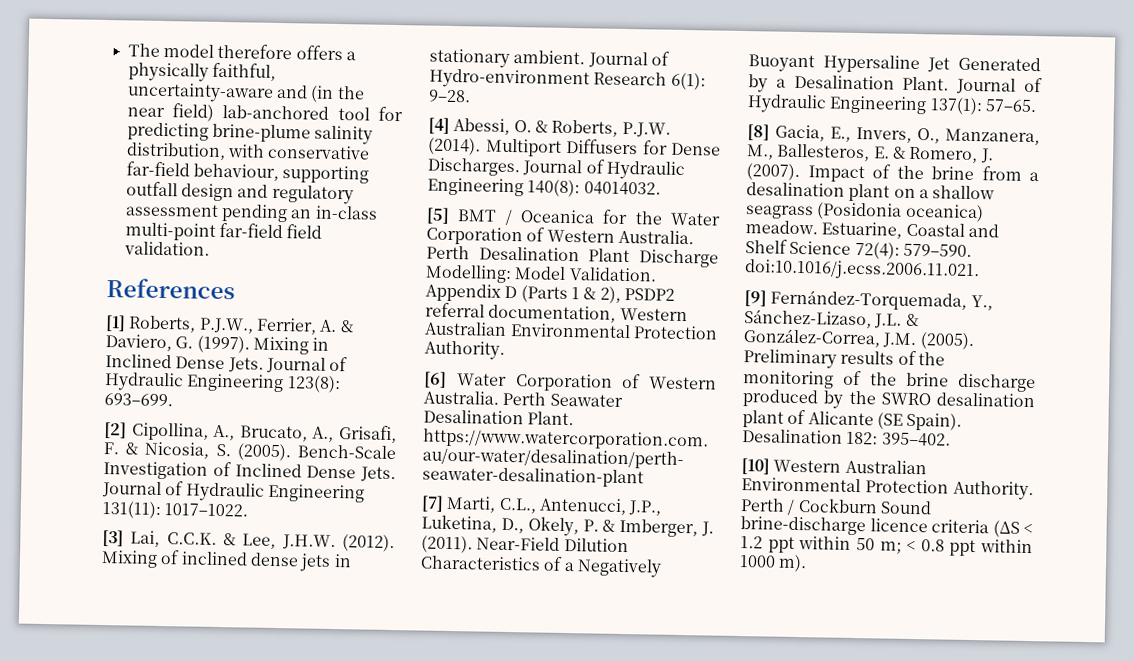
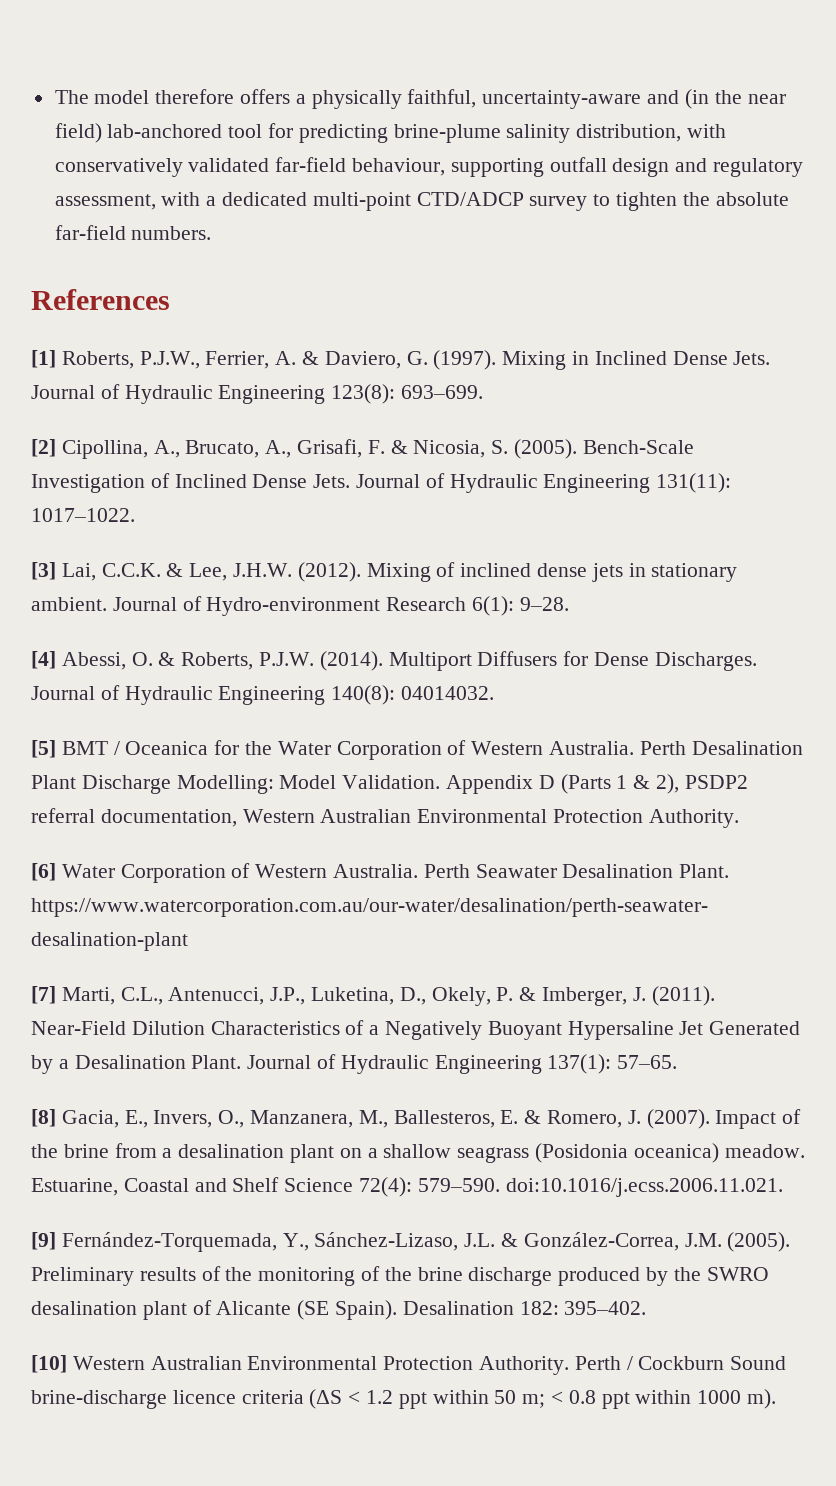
[267,144,371,160] conservative -> [54,158,270,177] conservatively validated
[124,203,378,223] [124,222,323,241] [123,241,210,256] assessment pending an in-class multi-point far-field field validation. -> [54,192,789,211] [54,225,212,240] assessment, with a dedicated multi-point CTD/ADCP survey to tighten the absolute far-field numbers.

